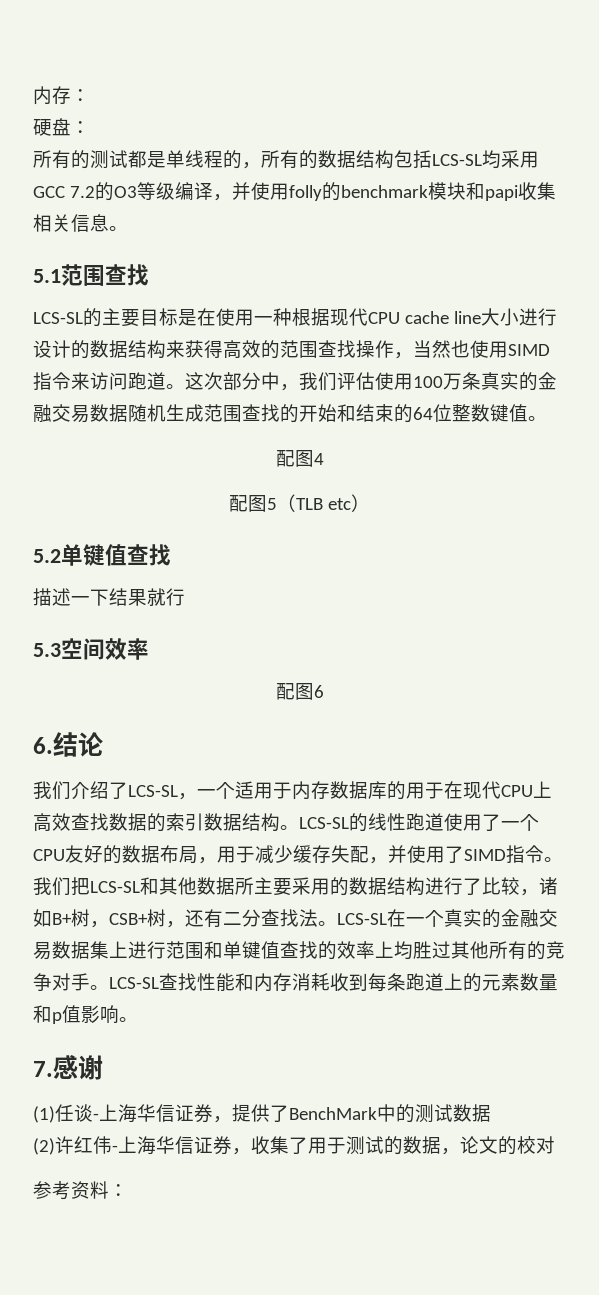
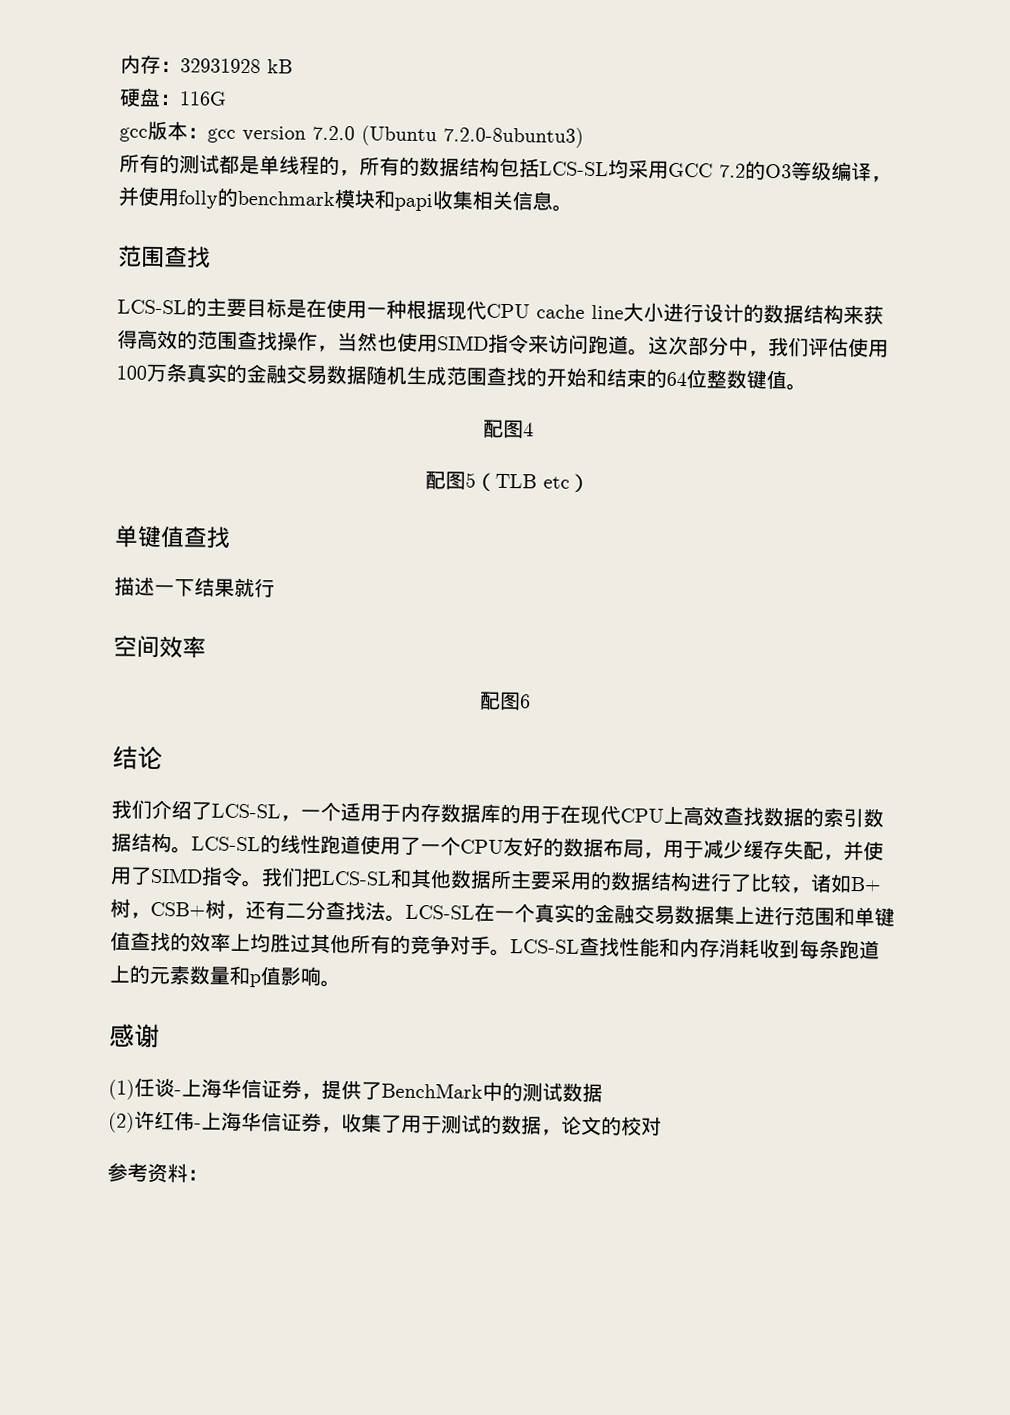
(90, 95) none -> [180,58,293,74] 32931928 kB
(90, 127) none -> [179,91,227,106] [119,120,584,148] 116G // gcc版本：gcc version 7.2.0 (Ubuntu 7.2.0-8ubuntu3)
[33,269,61,283] 5.1 -> (573, 208) none
[33,549,61,563] 5.2 -> (590, 483) none
[33,643,61,657] 5.3 -> (275, 588) none
[33,737,53,754] 6. -> (531, 701) none
[33,1061,53,1077] 7. -> (341, 983) none

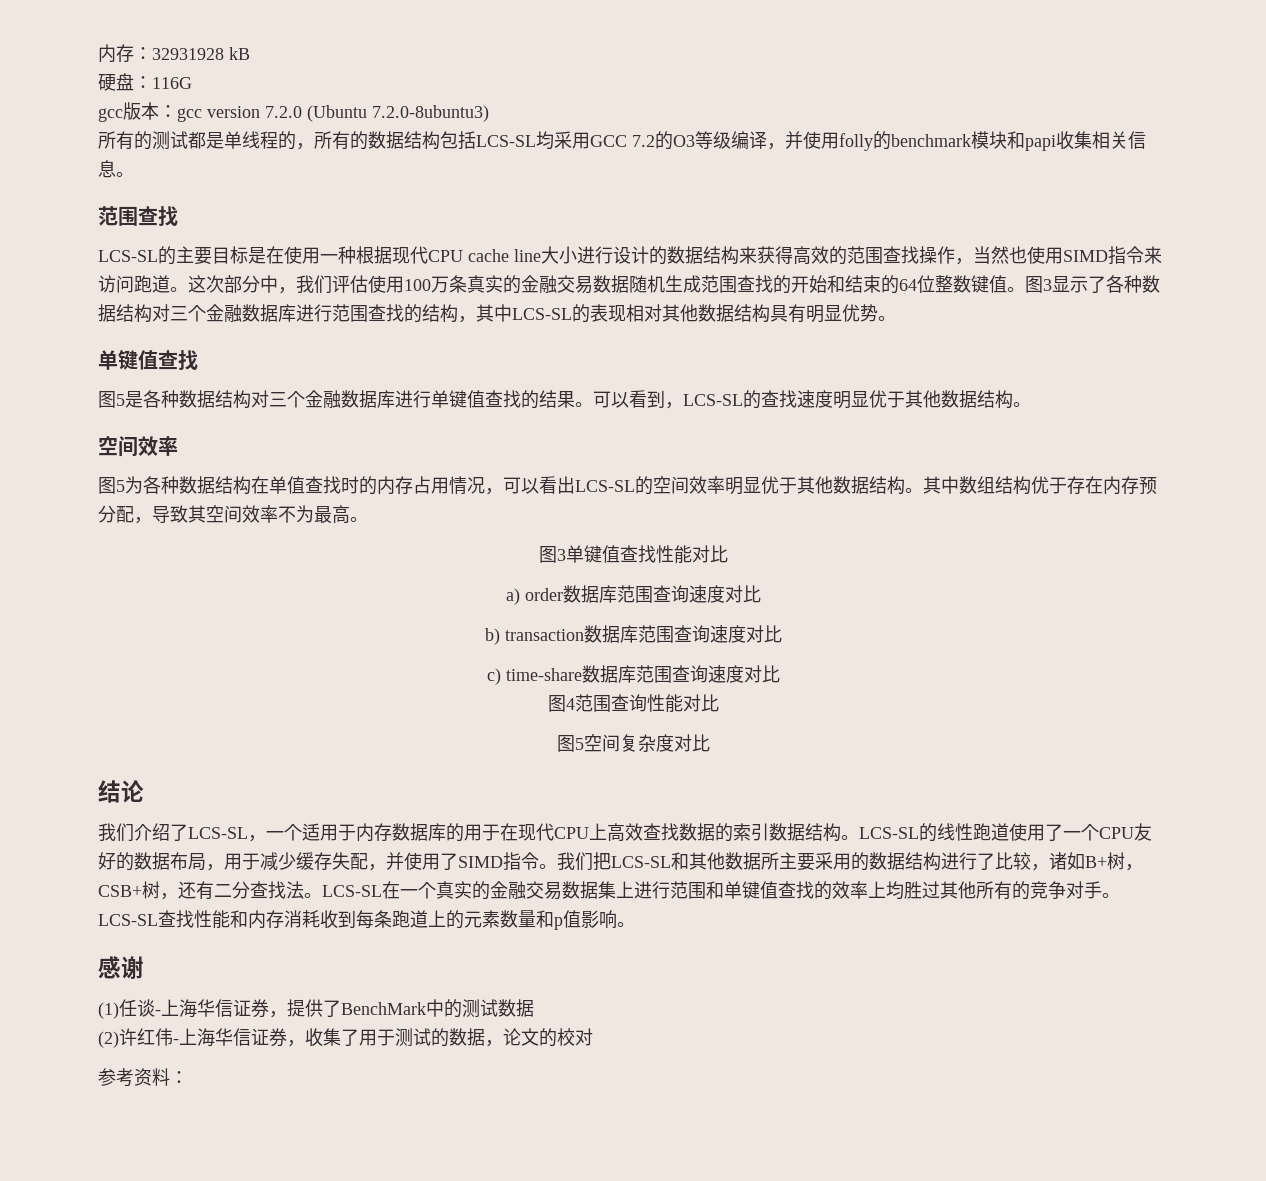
[483,419,534,439] [425,471,590,493] [114,525,231,549] [114,576,275,598] [113,635,206,659] [479,691,531,711] // 配图4 // 配图5（TLB etc） // 单键值查找 // 描述一下结果就行 // 空间效率 // 配图6 -> [1025,275,1160,293] [98,304,896,323] [98,350,198,371] [98,390,1031,409] [98,436,178,457] [98,476,1157,495] [98,505,368,524] [538,545,728,564] [505,585,761,605] [484,625,782,645] [486,665,780,685] [547,694,719,713] [556,734,710,752] 图3显示了各种数据结构对三个金融数据库进行范围查找的结构，其中LCS-SL的表现相对其他数据结构具有明显优势。 // 单键值查找 // 图5是各种数据结构对三个金融数据库进行单键值查找的结果。可以看到，LCS-SL的查找速度明显优于其他数据结构。 // 空间效率 // 图5为各种数据结构在单值查找时的内存占用情况，可以看出LCS-SL的空间效率明显优于其他数据结构。其中数组结构优于存在内存预分配，导致其空间效率不为最高。 // 图3单键值查找性能对比 // a) order数据库范围查询速度对比 // b) transaction数据库范围查询速度对比 // c) time-share数据库范围查询速度对比 // 图4范围查询性能对比 // 图5空间复杂度对比

